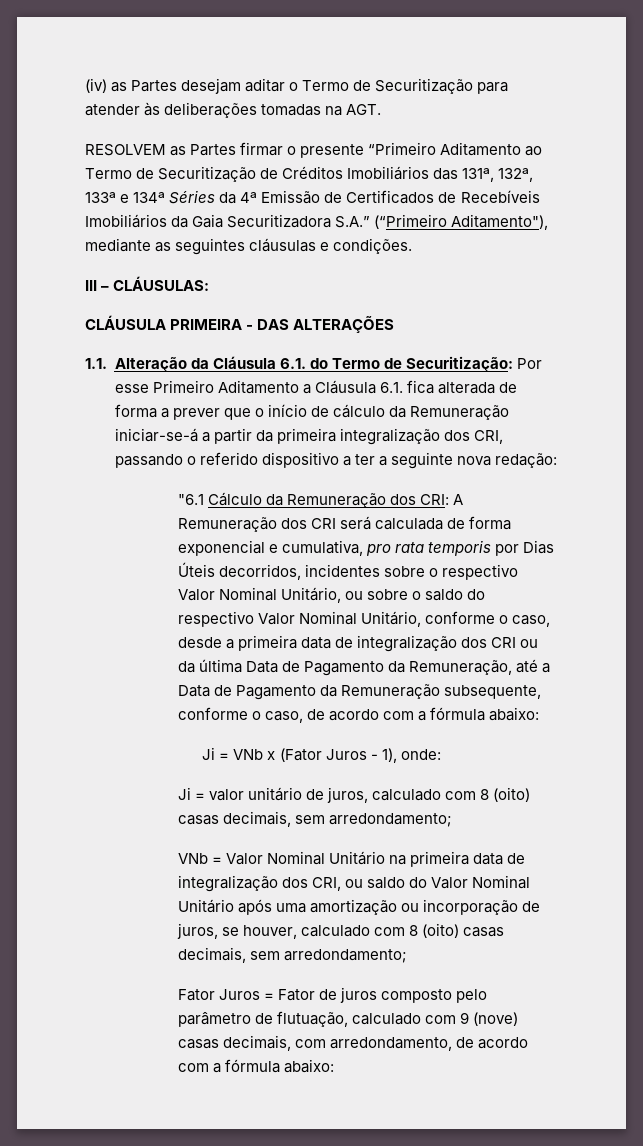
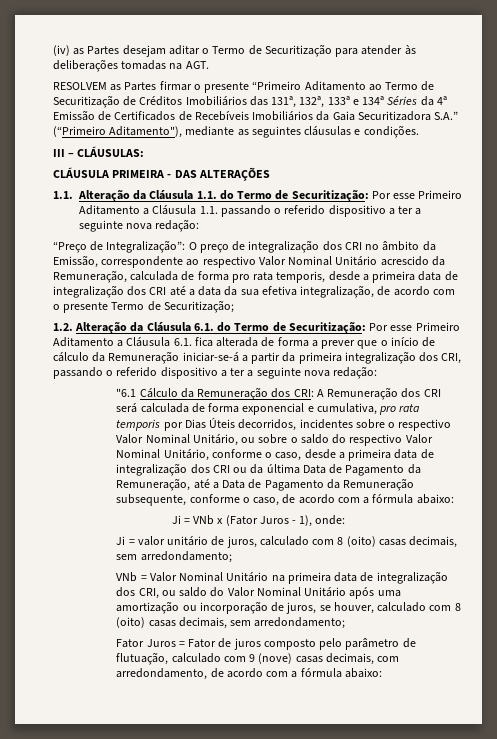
(276, 362) none -> [196,190,463,202] [79,205,422,217] [79,219,200,232] [53,240,436,253] [53,255,445,268] [53,270,458,283] [53,285,455,298] [53,300,234,313] [53,322,191,334] 1.1. do Termo de Securitização: Por esse Primeiro Aditamento a Cláusula 1.1. passando o referido dispositivo a ter a seguinte nova redação: // “Preço de Integralização”: O preço de integralização dos CRI no âmbito da Emissão, correspondente ao respectivo Valor Nominal Unitário acrescido da Remuneração, calculada de forma pro rata temporis, desde a primeira data de integralização dos CRI até a data da sua efetiva integralização, de acordo com o presente Termo de Securitização; // 1.2. Alteração da Cláusula

